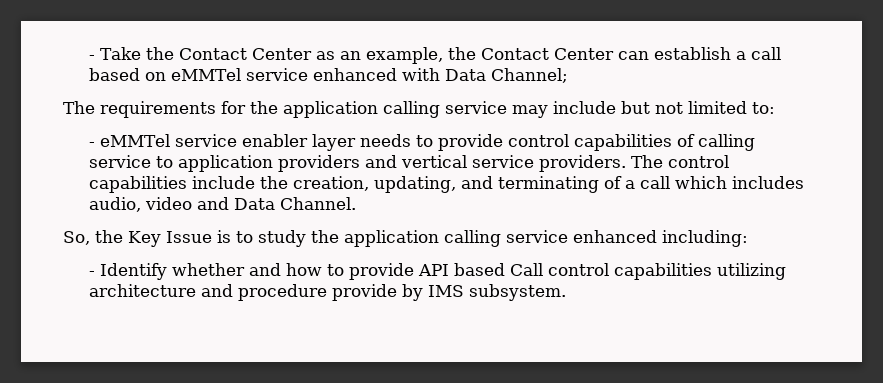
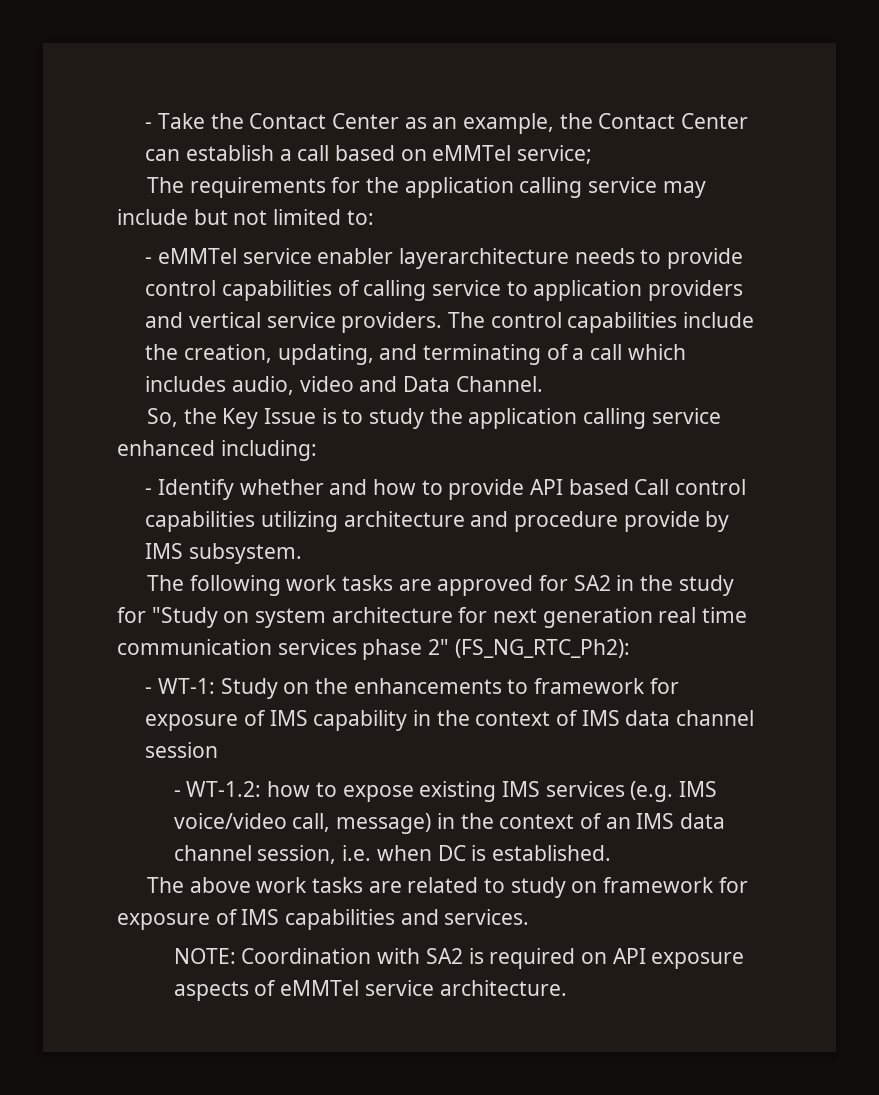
[245,68,568,83] service enhanced with Data Channel; -> [517,145,593,164] service;
[311,134,356,151] layer -> [399,248,570,269] layerarchitecture
(566, 292) none -> [146,575,734,596] [117,607,748,628] [117,639,630,660] [145,678,679,699] [145,710,755,731] [145,742,219,758] [173,781,717,802] [173,813,725,834] [173,845,611,864] [146,877,748,898] [117,909,530,930] [173,948,745,969] [173,980,567,1001] // The following work tasks are approved for SA2 in the study for "Study on system architecture for next generation real time communication services phase 2" (FS_NG_RTC_Ph2): // - WT-1: Study on the enhancements to framework for exposure of IMS capability in the context of IMS data channel session // - WT-1.2: how to expose existing IMS services (e.g. IMS voice/video call, message) in the context of an IMS data channel session, i.e. when DC is established. // The above work tasks are related to study on framework for exposure of IMS capabilities and services. // NOTE: Coordination with SA2 is required on API exposure aspects of eMMTel service architecture.

